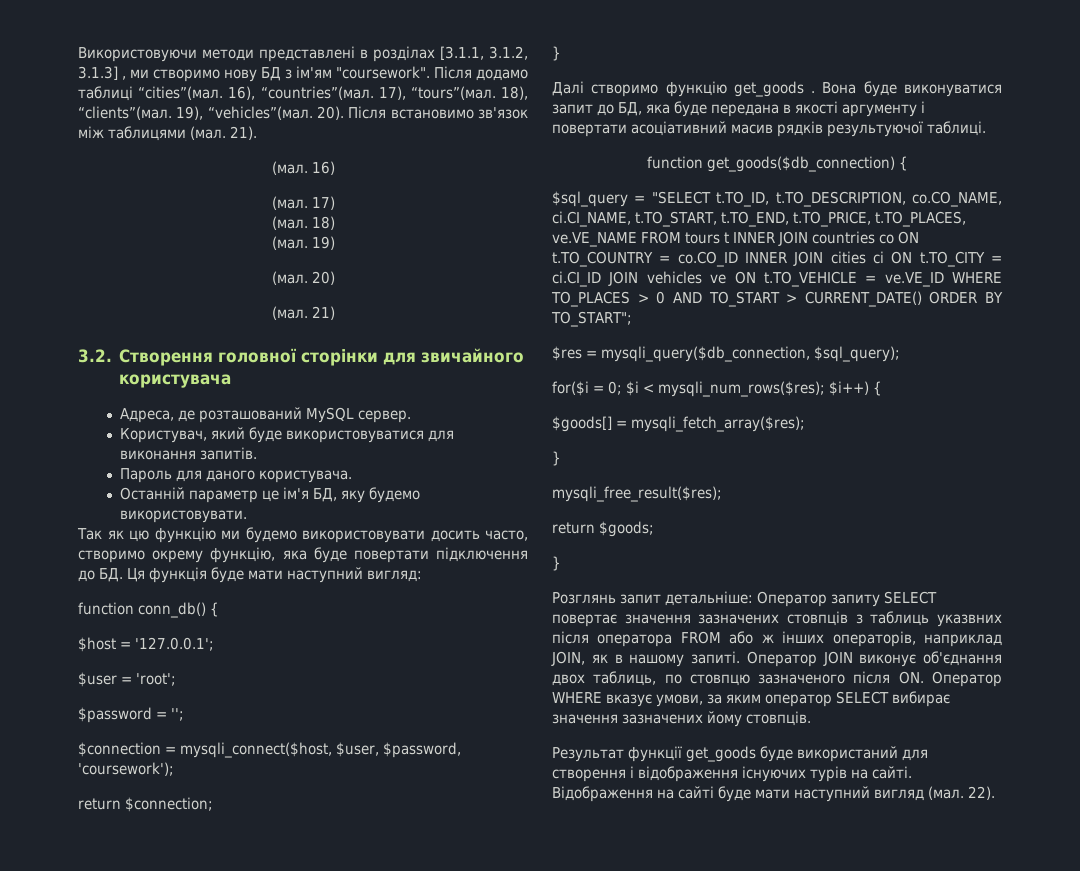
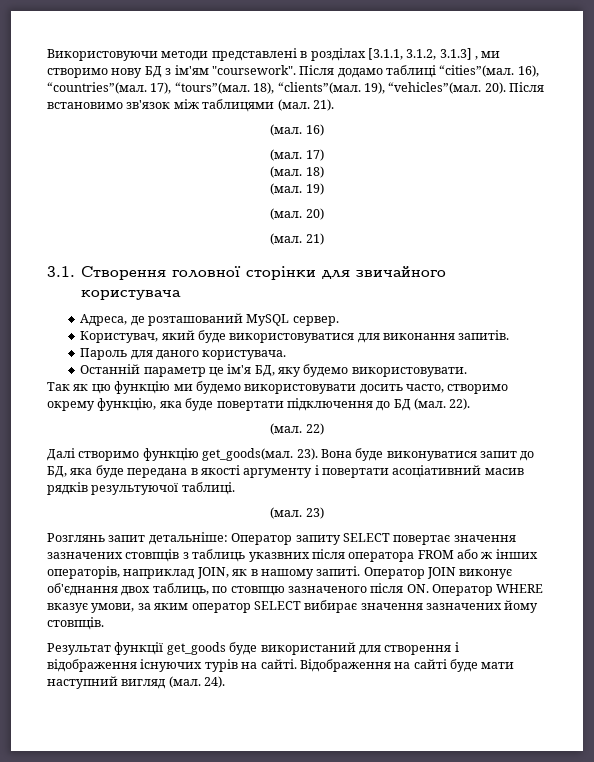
[78,349,112,363] 3.2. -> [47,266,75,277] 3.1.
[99,567,422,583] [78,602,219,618] [78,637,214,652] [78,672,176,687] [78,707,184,723] [78,742,461,758] [78,762,174,776] [78,797,213,812] [552,46,561,61] БД. Ця функція буде мати наступний вигляд: // function conn_db() { // $host = '127.0.0.1'; // $user = 'root'; // $password = ''; // $connection = mysqli_connect($host, $user, $password, 'coursework'); // return $connection; // } -> [393,398,471,411] [270,423,324,435] БД (мал. 22). // (мал. 22)
[733,81,816,97] get_goods . -> [202,448,318,461] get_goods(мал. 23).
[646,156,908,172] [552,191,1002,207] [552,211,966,227] [552,231,919,247] [552,251,1003,267] [552,271,1002,287] [551,291,1003,307] [551,311,632,327] [552,346,900,362] [552,381,882,397] [552,416,805,432] [552,451,561,466] [552,486,722,502] [552,521,654,537] [552,556,561,571] function get_goods($db_connection) { // $sql_query = "SELECT t.TO_ID, t.TO_DESCRIPTION, co.CO_NAME, ci.CI_NAME, t.TO_START, t.TO_END, t.TO_PRICE, t.TO_PLACES, ve.VE_NAME FROM tours t INNER JOIN countries co ON t.TO_COUNTRY = co.CO_ID INNER JOIN cities ci ON t.TO_CITY = ci.CI_ID JOIN vehicles ve ON t.TO_VEHICLE = ve.VE_ID WHERE TO_PLACES > 0 AND TO_START > CURRENT_DATE() ORDER BY TO_START"; // $res = mysqli_query($db_connection, $sql_query); // for($i = 0; $i < mysqli_num_rows($res); $i++) { // $goods[] = mysqli_fetch_array($res); // } // mysqli_free_result($res); // return $goods; // } -> [270,507,324,519] (мал. 23)
[968,786,995,800] 22). -> [204,676,226,688] 24).

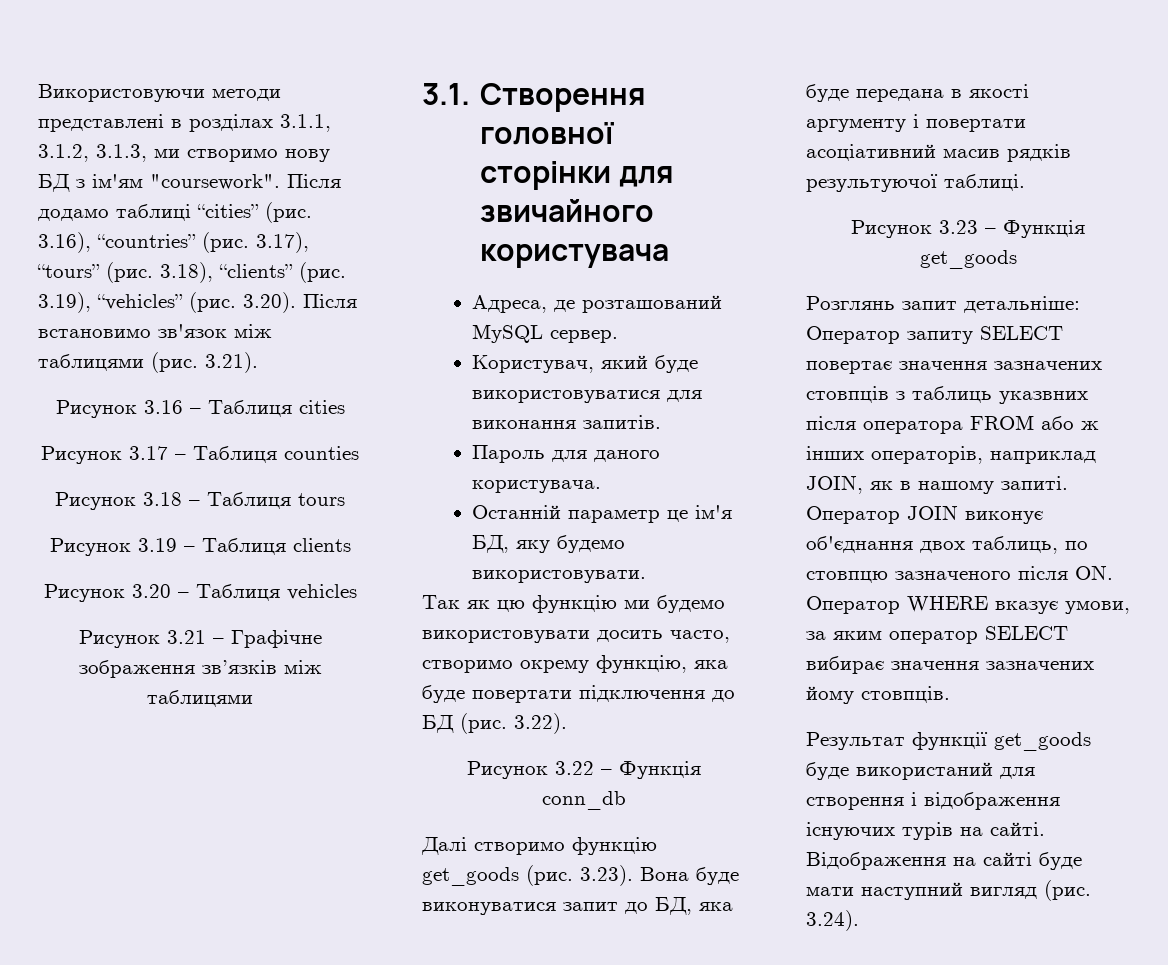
[367,48,478,60] [3.1.1, 3.1.2, 3.1.3] , -> [280,114,331,132] [38,144,147,162] 3.1.1, 3.1.2, 3.1.3,
[439,65,539,77] [47,82,506,94] “cities”(мал. 16), “countries”(мал. 17), “tours”(мал. 18), “clients”(мал. 19), “vehicles”(мал. 20). -> [197,202,312,223] [38,232,309,253] [37,262,346,283] [38,292,296,313] “cities” (рис. 3.16), “countries” (рис. 3.17), “tours” (рис. 3.18), “clients” (рис. 3.19), “vehicles” (рис. 3.20).
[277,99,334,111] [270,124,324,136] [270,149,324,161] [270,166,324,178] [270,183,324,195] [270,208,324,220] [270,233,324,245] (мал. 21). // (мал. 16) // (мал. 17) // (мал. 18) // (мал. 19) // (мал. 20) // (мал. 21) -> [151,352,258,373] [55,400,345,418] [41,446,359,464] [55,492,345,510] [49,538,351,556] [43,584,357,602] [78,630,322,648] [78,660,322,678] [147,690,253,707] (рис. 3.21). // Рисунок 3.16 – Таблиця cities // Рисунок 3.17 – Таблиця counties // Рисунок 3.18 – Таблиця tours // Рисунок 3.19 – Таблиця clients // Рисунок 3.20 – Таблиця vehicles // Рисунок 3.21 – Графічне зображення зв’язків між таблицями
[414,398,471,410] [270,423,324,435] (мал. 22). // (мал. 22) -> [460,713,567,734] [467,761,701,779] [542,791,626,810] (рис. 3.22). // Рисунок 3.22 – Функція conn_db
[202,448,318,461] get_goods(мал. 23). -> [422,865,633,886] get_goods (рис. 3.23).
[270,507,324,519] (мал. 23) -> [851,220,1085,238] [919,250,1017,269] Рисунок 3.23 – Функція get_goods
[168,676,226,688] (мал. 24). -> [1044,880,1091,901] [806,910,859,931] (рис. 3.24).

